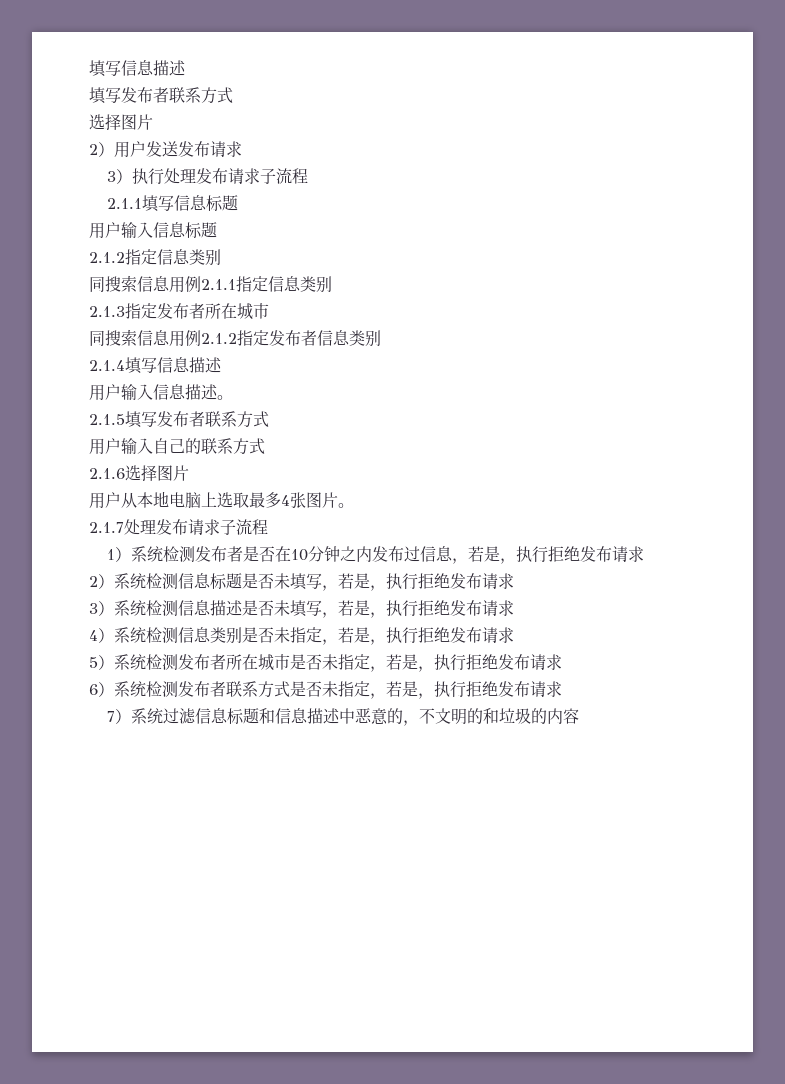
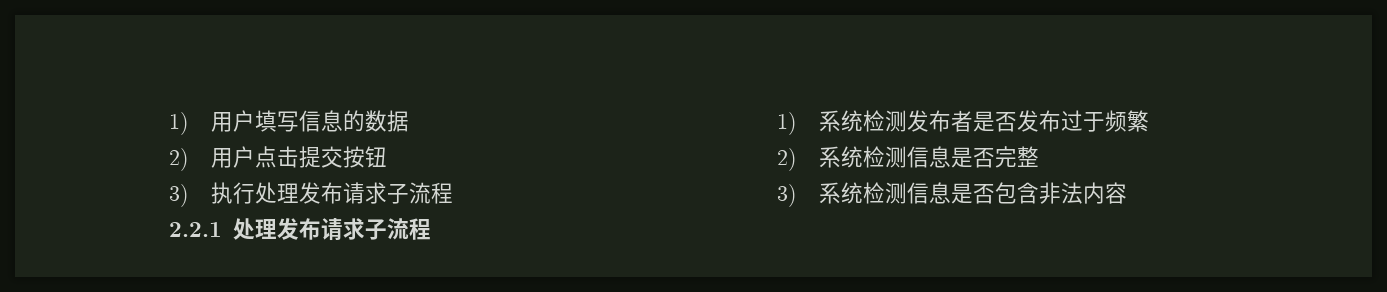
[89,60,186,77] [89,87,233,104] [89,114,153,130] [89,141,242,158] [106,169,132,184] 填写信息描述 // 填写发布者联系方式 // 选择图片 // 2）用户发送发布请求 // 3） -> [168,110,409,135] [168,146,387,171] [168,184,189,207] 1)用户填写信息的数据 // 2)用户点击提交按钮 // 3)
[106,195,238,212] [89,222,217,239] [89,249,221,265] [89,275,332,293] [89,303,269,320] [89,329,381,347] [89,357,222,374] [89,384,233,401] [89,411,269,428] [89,438,265,455] [89,465,189,481] [89,491,354,509] [89,519,268,535] [106,547,131,562] 2.1.1填写信息标题 // 用户输入信息标题 // 2.1.2指定信息类别 // 同搜索信息用例2.1.1指定信息类别 // 2.1.3指定发布者所在城市 // 同搜索信息用例2.1.2指定发布者信息类别 // 2.1.4填写信息描述 // 用户输入信息描述。 // 2.1.5填写发布者联系方式 // 用户输入自己的联系方式 // 2.1.6选择图片 // 用户从本地电脑上选取最多4张图片。 // 2.1.7处理发布请求子流程 // 1） -> [168,218,431,241] [776,112,797,135] 2.2.1处理发布请求子流程 // 1)
[274,546,644,564] [89,573,514,591] [89,600,514,618] [89,627,514,645] [89,654,562,672] [89,681,562,699] [106,708,547,726] 在10分钟之内发布过信息，若是，执行拒绝发布请求 // 2）系统检测信息标题是否未填写，若是，执行拒绝发布请求 // 3）系统检测信息描述是否未填写，若是，执行拒绝发布请求 // 4）系统检测信息类别是否未指定，若是，执行拒绝发布请求 // 5）系统检测发布者所在城市是否未指定，若是，执行拒绝发布请求 // 6）系统检测发布者联系方式是否未指定，若是，执行拒绝发布请求 // 7）系统过滤信息标题和信息描述中恶意的，不文明的和垃圾的 -> [1016,110,1149,132] [776,146,1039,171] [776,182,1083,207] 发布过于频繁 // 2)系统检测信息是否完整 // 3)系统检测信息是否包含非法

